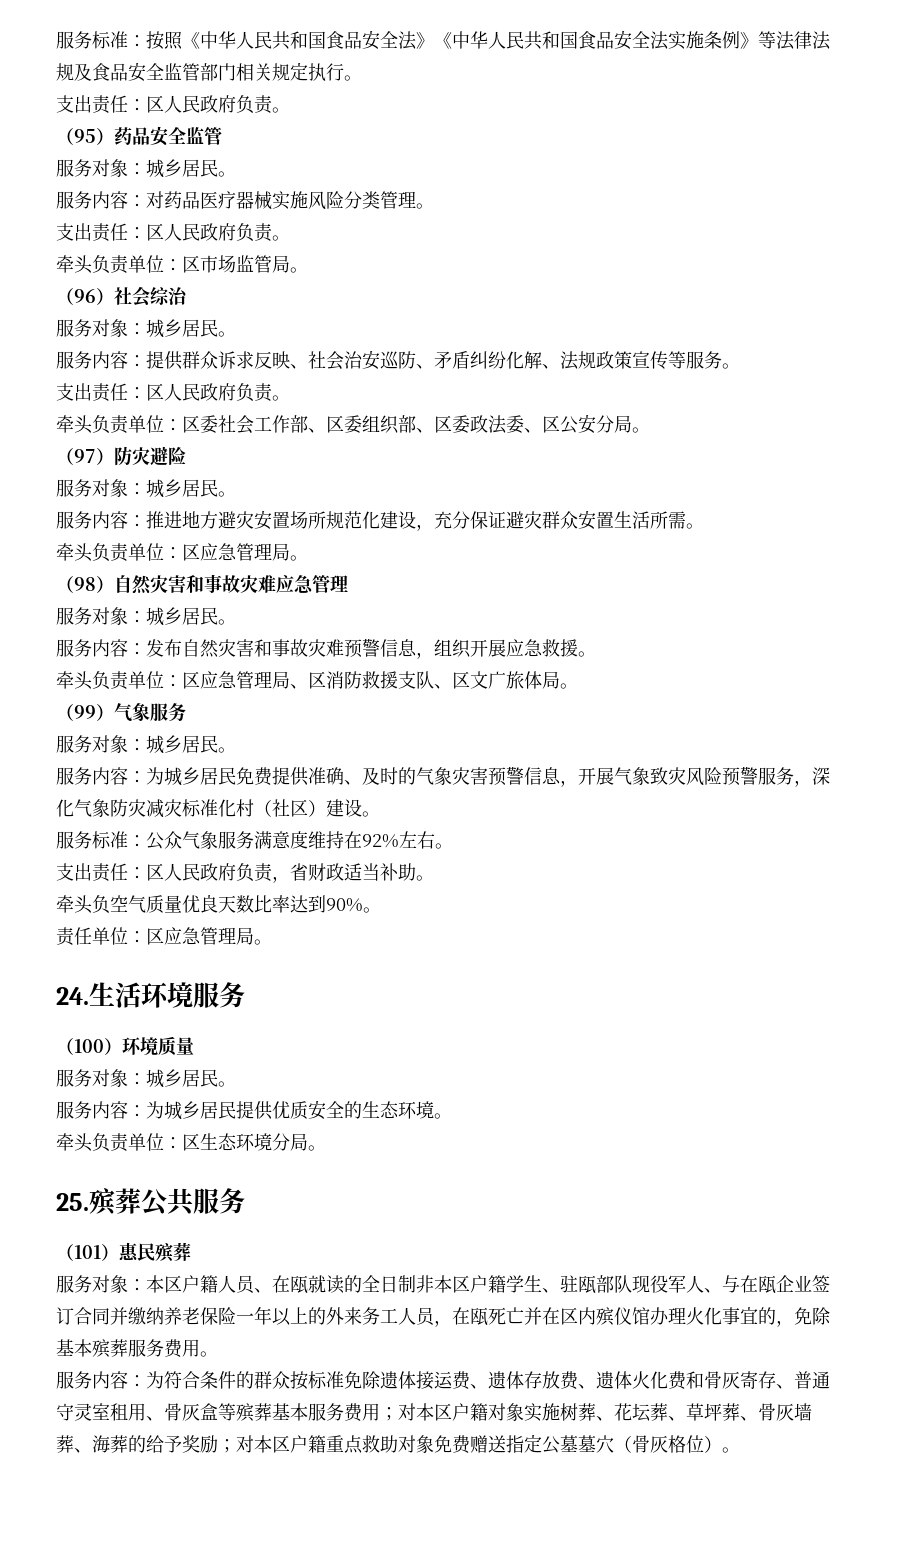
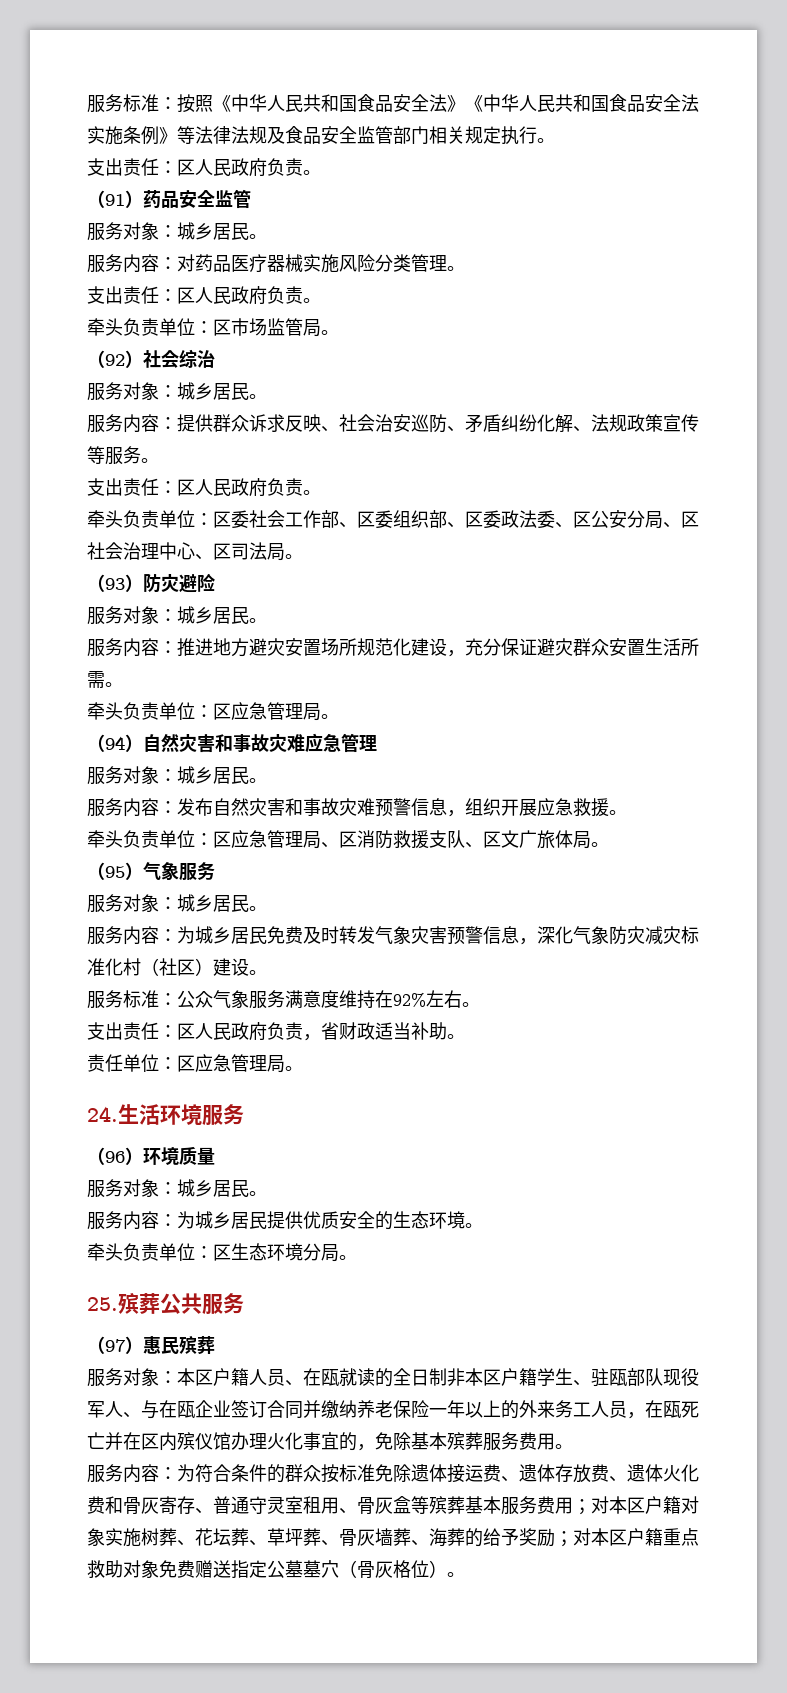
[74,129,96,143] 95 -> [105,194,125,206] 91
[74,289,96,303] 96 -> [105,354,125,366] 92
[632,427,650,433] [56,447,96,465] 。 // （97 -> [663,511,699,528] [87,542,303,561] [87,574,125,592] 、区社会治理中心、区司法局。 // （93
[74,577,96,591] 98 -> [105,736,125,750] 94
[74,705,96,719] 99 -> [105,866,125,878] 95
[272,767,416,786] 提供准确、及时的 -> [303,926,375,944] 及时转发
[578,766,812,787] 开展气象致灾风险预警服务， -> (537, 941) none
[56,895,381,914] // 牵头负空气质量优良天数比率达到90%。 -> (465, 1036) none
[74,1039,104,1053] 100 -> [105,1151,125,1163] 96
[74,1245,101,1259] 101 -> [105,1339,126,1352] 97

